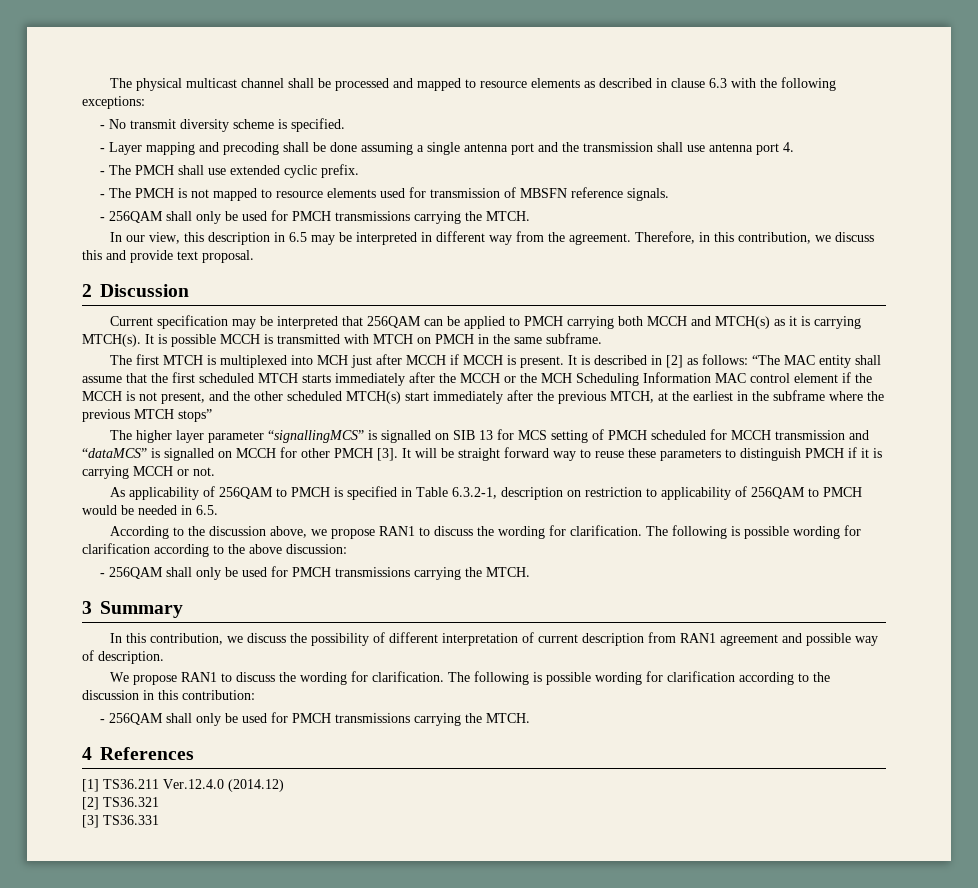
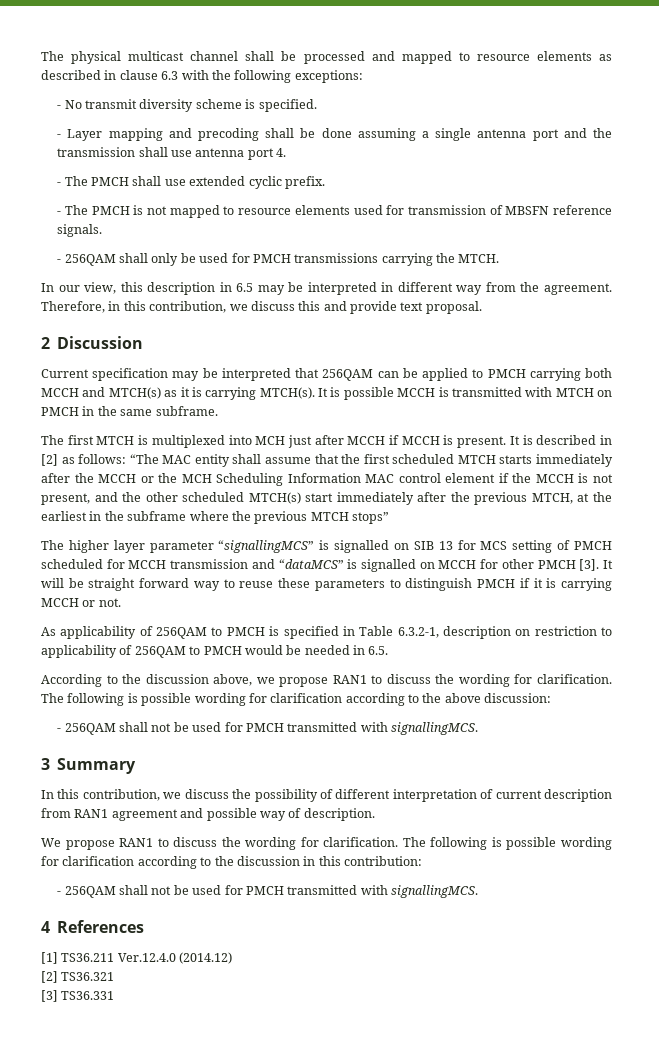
[195,566,530,580] only be used for PMCH transmissions carrying the MTCH. -> [151,722,479,735] not be used for PMCH transmitted with signallingMCS.
[195,712,530,726] only be used for PMCH transmissions carrying the MTCH. -> [151,885,479,898] not be used for PMCH transmitted with signallingMCS.

